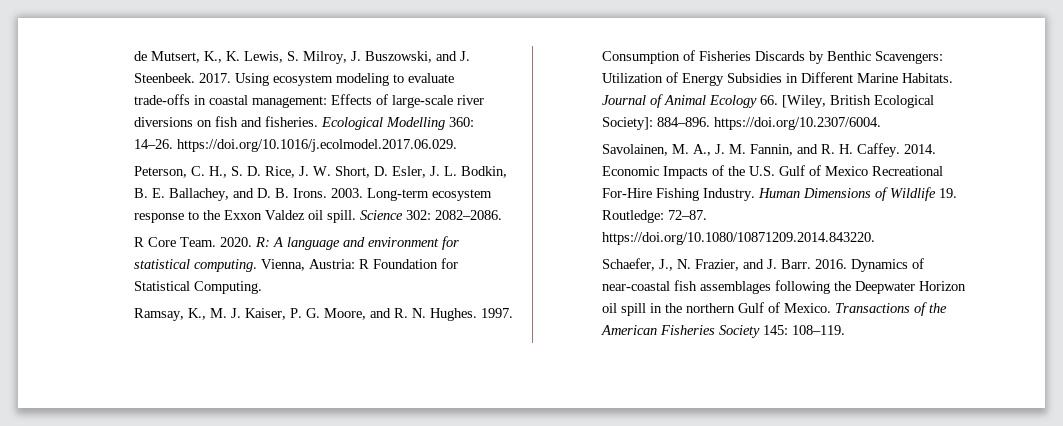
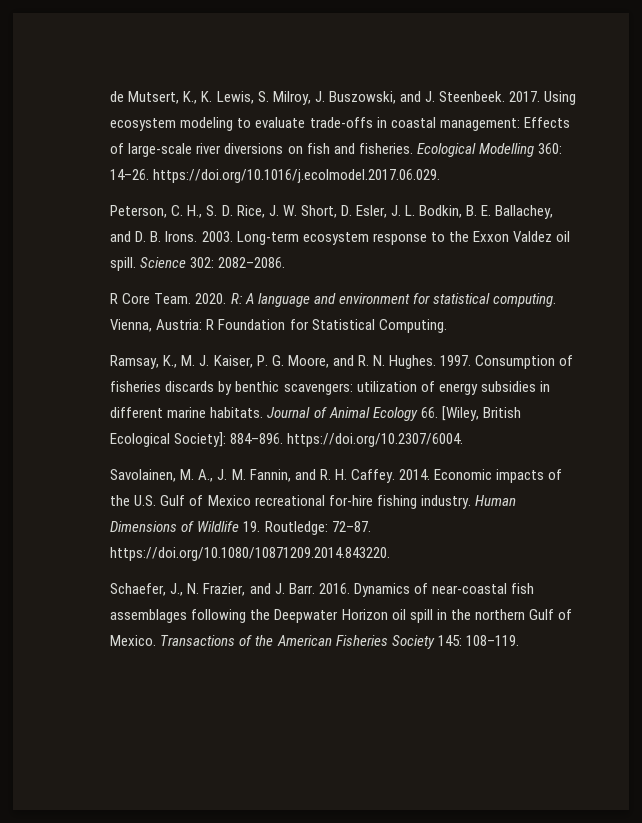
[698,51,943,64] [601,72,953,86] Fisheries Discards by Benthic Scavengers: Utilization of Energy Subsidies in Different Marine Habitats. -> [110,381,550,395] [110,407,264,418] fisheries discards by benthic scavengers: utilization of energy subsidies in different marine habitats.
[662,166,708,179] Impacts -> [495,469,544,483] impacts
[871,166,943,176] [601,188,755,201] Recreational For-Hire Fishing Industry. -> [254,495,471,509] recreational for-hire fishing industry.

